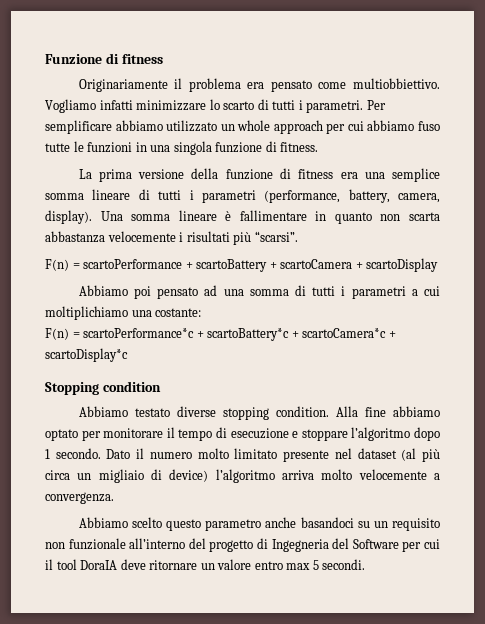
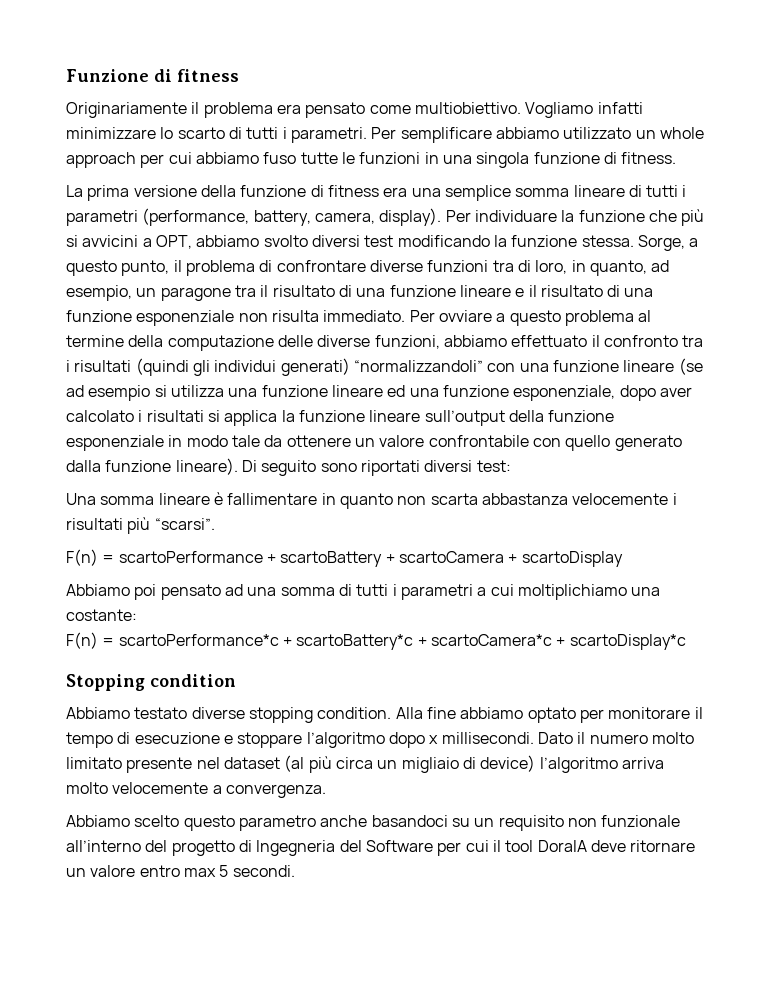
[353,78,440,89] multiobbiettivo. -> [414,102,521,114] multiobiettivo.
(92, 217) none -> [445,209,705,226] [66,235,699,251] [66,260,670,276] [66,285,654,301] [66,310,652,326] [66,335,704,351] [66,358,703,376] [66,385,692,401] [66,410,615,426] [66,435,682,451] [66,458,511,476] Per individuare la funzione che più si avvicini a OPT, abbiamo svolto diversi test modificando la funzione stessa. Sorge, a questo punto, il problema di confrontare diverse funzioni tra di loro, in quanto, ad esempio, un paragone tra il risultato di una funzione lineare e il risultato di una funzione esponenziale non risulta immediato. Per ovviare a questo problema al termine della computazione delle diverse funzioni, abbiamo effettuato il confronto tra i risultati (quindi gli individui generati) “normalizzandoli” con una funzione lineare (se ad esempio si utilizza una funzione lineare ed una funzione esponenziale, dopo aver calcolato i risultati si applica la funzione lineare sull’output della funzione esponenziale in modo tale da ottenere un valore confrontabile con quello generato dalla funzione lineare). Di seguito sono riportati diversi test: //
[45,448,101,459] 1 secondo. -> [429,732,534,744] x millisecondi.

